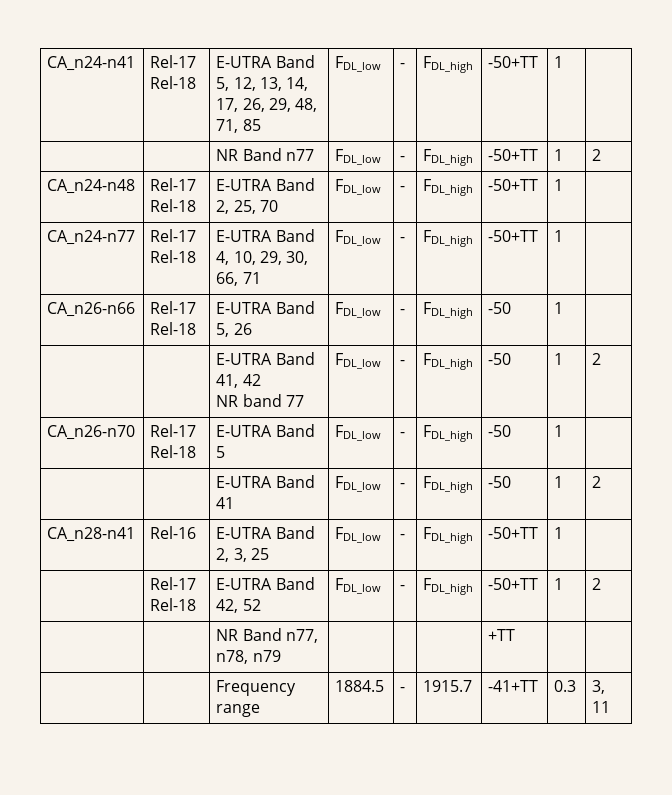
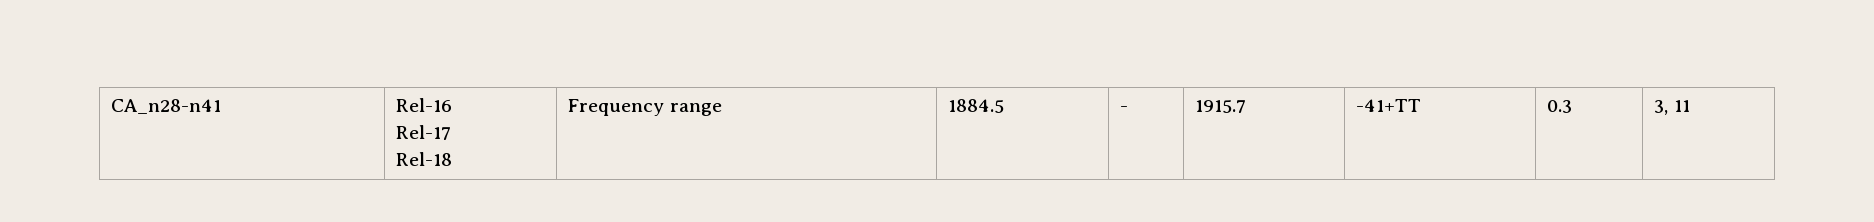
[47,56,136,71] [150,55,197,68] [150,76,197,89] [216,55,315,68] [216,77,308,91] [216,98,317,112] [216,119,261,133] [335,56,382,72] [400,63,406,68] [423,56,474,73] [488,56,539,68] [554,56,564,68] [216,148,314,161] [335,149,382,165] [400,156,406,161] [423,149,474,166] [488,149,539,161] [554,149,564,161] [592,149,602,161] [47,179,136,194] [150,178,197,191] [150,199,197,212] [216,178,315,191] [216,200,278,214] [335,179,382,195] [400,186,406,191] [423,179,474,196] [488,179,539,191] [554,179,564,191] [47,230,136,245] [150,229,197,242] [150,250,197,263] [216,229,315,242] [216,251,308,265] [216,272,261,286] [335,230,382,246] [400,237,406,242] [423,230,474,247] [488,230,539,242] [554,230,564,242] [47,302,136,317] [150,301,197,314] [150,322,197,335] [216,301,315,314] [216,323,252,337] [335,302,382,318] [400,309,406,314] [423,302,474,319] [488,302,512,314] [554,302,564,314] [216,352,315,365] [216,374,261,388] [216,394,304,407] [335,353,382,369] [400,360,406,365] [423,353,474,370] [488,353,512,365] [554,353,564,365] [592,353,602,365] [47,425,136,440] [150,424,197,437] [150,445,197,458] [216,424,315,437] [216,446,226,458] [335,425,382,441] [400,432,406,437] [423,425,474,442] [488,425,512,437] [554,425,564,437] [216,475,315,488] [216,497,235,509] [335,476,382,492] [400,483,406,488] [423,476,474,493] [488,476,512,488] [554,476,564,488] [592,476,602,488] [47,527,136,542] [150,526,197,539] [216,526,315,539] [216,548,269,562] [335,527,382,543] [400,534,406,539] [423,527,474,544] [488,527,539,539] [554,527,564,539] [150,577,197,590] [150,598,197,611] [216,577,315,590] [216,599,261,613] [335,578,382,594] [400,585,406,590] [423,578,474,595] [488,578,539,590] [554,578,564,590] [592,578,602,590] [216,628,318,643] [216,650,281,664] [488,629,516,641] CA_n24-n41 | Rel-17 Rel-18 | E-UTRA Band 5, 12, 13, 14, 17, 26, 29, 48, 71, 85 | FDL_low | - | FDL_high | -50+TT | 1 | // | | NR Band n77 | FDL_low | - | FDL_high | -50+TT | 1 | 2 // CA_n24-n48 | Rel-17 Rel-18 | E-UTRA Band 2, 25, 70 | FDL_low | - | FDL_high | -50+TT | 1 | // CA_n24-n77 | Rel-17 Rel-18 | E-UTRA Band 4, 10, 29, 30, 66, 71 | FDL_low | - | FDL_high | -50+TT | 1 | // CA_n26-n66 | Rel-17 Rel-18 | E-UTRA Band 5, 26 | FDL_low | - | FDL_high | -50 | 1 | // | | E-UTRA Band 41, 42 // NR band 77 | FDL_low | - | FDL_high | -50 | 1 | 2 // CA_n26-n70 | Rel-17 Rel-18 | E-UTRA Band 5 | FDL_low | - | FDL_high | -50 | 1 | // | | E-UTRA Band 41 | FDL_low | - | FDL_high | -50 | 1 | 2 // CA_n28-n41 | Rel-16 | E-UTRA Band 2, 3, 25 | FDL_low | - | FDL_high | -50+TT | 1 | // | Rel-17 Rel-18 | E-UTRA Band 42, 52 | FDL_low | - | FDL_high | -50+TT | 1 | 2 // | | NR Band n77, n78, n79 | | | | +TT | | // | -> [111,99,222,114] [396,98,453,112] [396,125,452,140] [396,152,453,166] CA_n28-n41 | Rel-16 // Rel-17 // Rel-18

